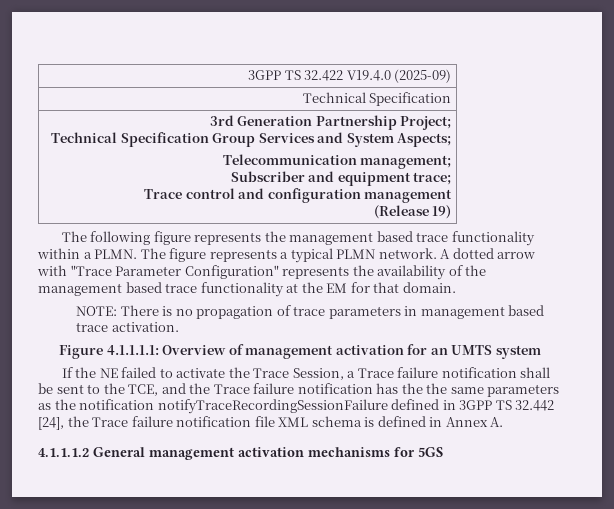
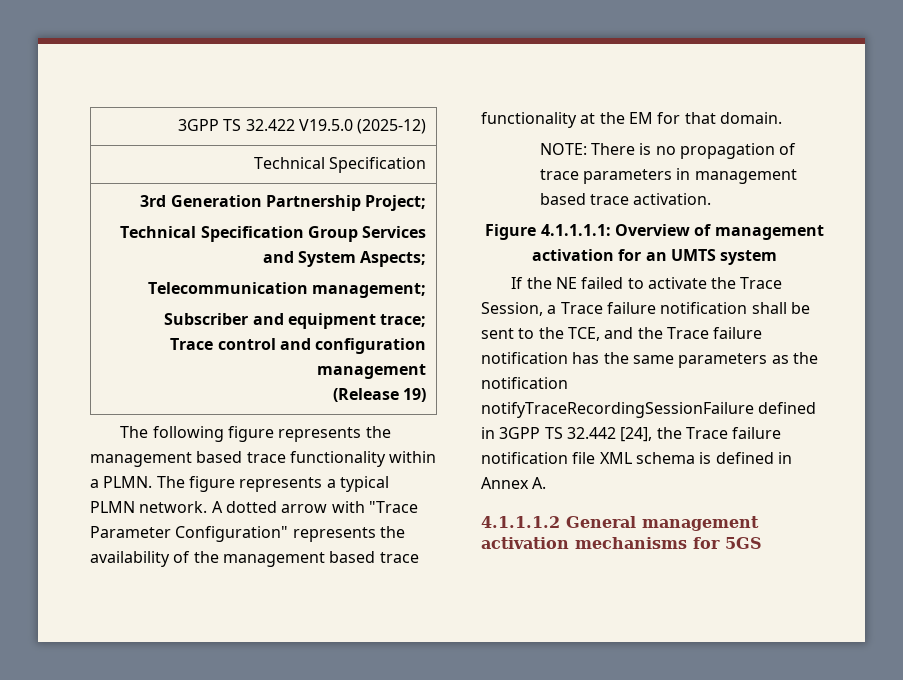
[346,69,452,83] V19.4.0 (2025-09) -> [299,119,427,134] V19.5.0 (2025-12)
[426,383,448,394] the -> (629, 358) none

